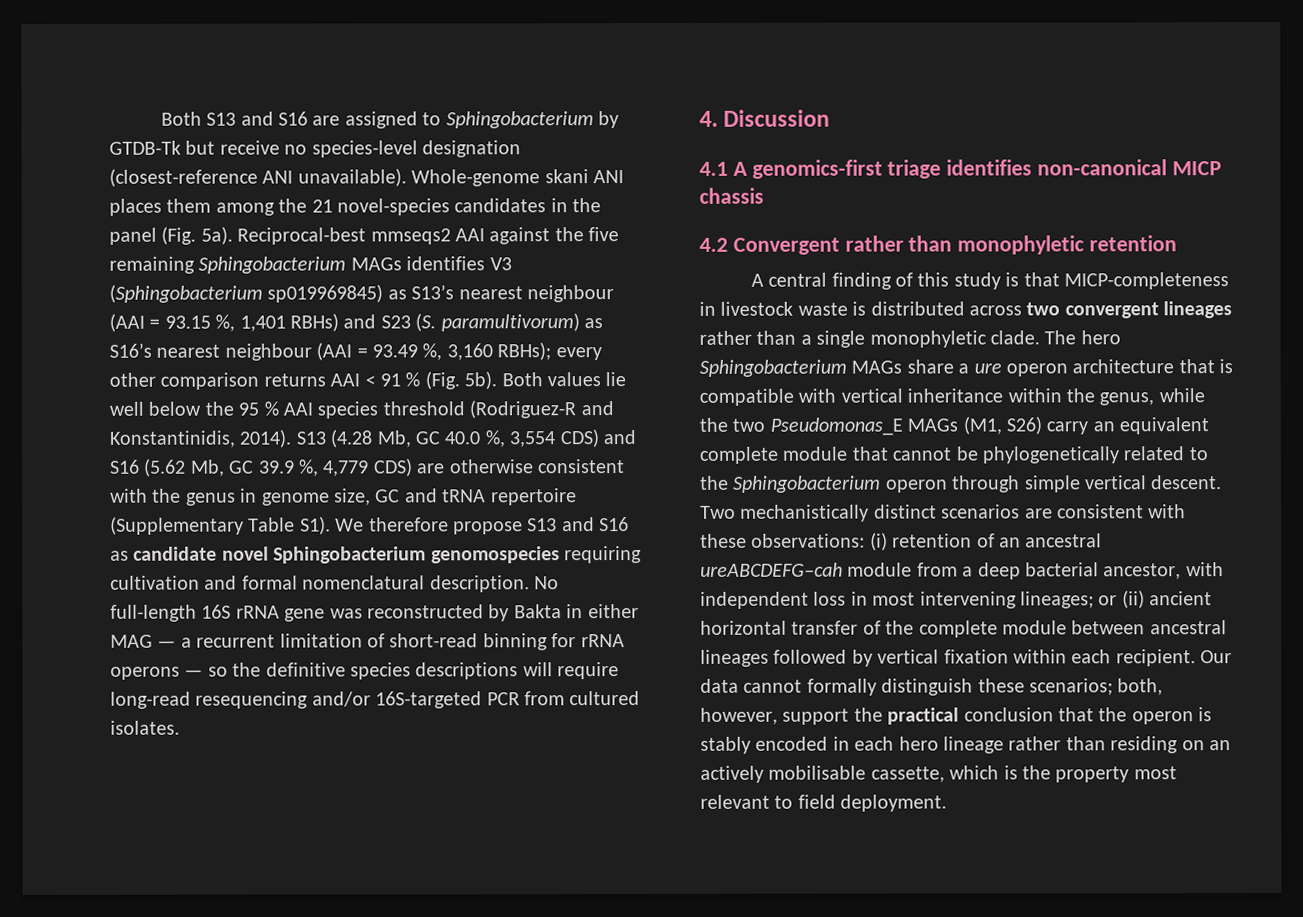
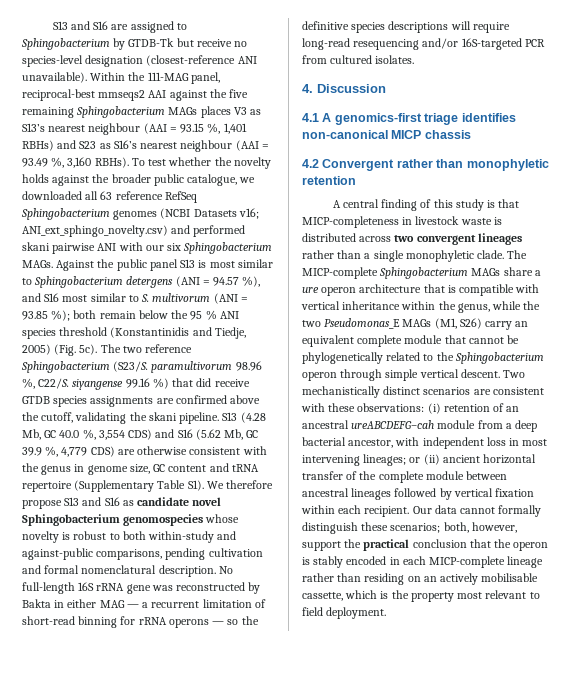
[160,111,202,126] Both -> (52, 25) none
[411,169,624,187] [109,198,602,216] [109,226,367,245] Whole-genome skani ANI places them among the 21 novel-species candidates in the panel (Fig. 5a). Reciprocal-best -> [90,72,220,84] [22,89,95,101] Within the 111-MAG panel, reciprocal-best
[406,256,512,271] [109,284,384,303] identifies V3 (Sphingobacterium sp019969845) -> [200,106,247,118] places V3
[415,313,580,332] (S. paramultivorum) -> (97, 145) none
[497,342,602,361] [109,371,627,390] [109,401,144,416] RBHs); every other comparison returns AAI < 91 % (Fig. 5b). Both values lie well -> [94,157,271,169] [22,174,256,186] [22,191,197,203] [21,208,259,220] [22,225,246,237] [22,242,273,254] [22,259,273,271] [22,276,261,288] [22,293,248,304] [22,310,136,321] RBHs). To test whether the novelty holds against the broader public catalogue, we downloaded all 63 reference RefSeq Sphingobacterium genomes (NCBI Datasets v16; ANI_ext_sphingo_novelty.csv) and performed skani pairwise ANI with our six Sphingobacterium MAGs. Against the public panel S13 is most similar to Sphingobacterium detergens (ANI = 94.57 %), and S16 most similar to S. multivorum (ANI = 93.85 %); both remain
[283,402,313,416] AAI -> [219,311,239,319] ANI
[469,400,614,419] [109,429,292,448] (Rodriguez-R and Konstantinidis, 2014). -> [110,327,246,339] [22,344,193,356] [21,361,262,373] [22,378,250,390] [22,395,261,407] [22,412,220,424] (Konstantinidis and Tiedje, 2005) (Fig. 5c). The two reference Sphingobacterium (S23/S. paramultivorum 98.96 %, C22/S. siyangense 99.16 %) that did receive GTDB species assignments are confirmed above the cutoff, validating the skani pipeline.
(401, 496) none -> [168,465,207,472] content
[564,546,642,564] requiring -> [205,514,240,523] [22,531,237,543] [22,548,206,560] whose novelty is robust to both within-study and against-public comparisons, pending
[1080,330,1121,345] hero -> [302,267,378,279] MICP-complete
[898,736,939,751] hero -> [429,556,506,568] MICP-complete

